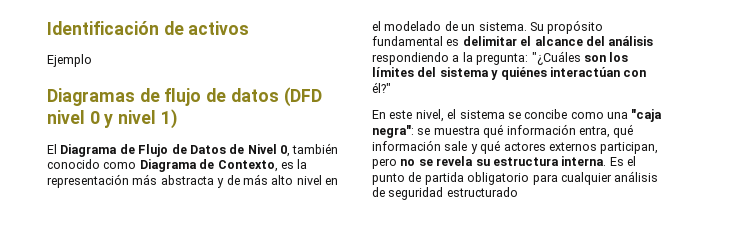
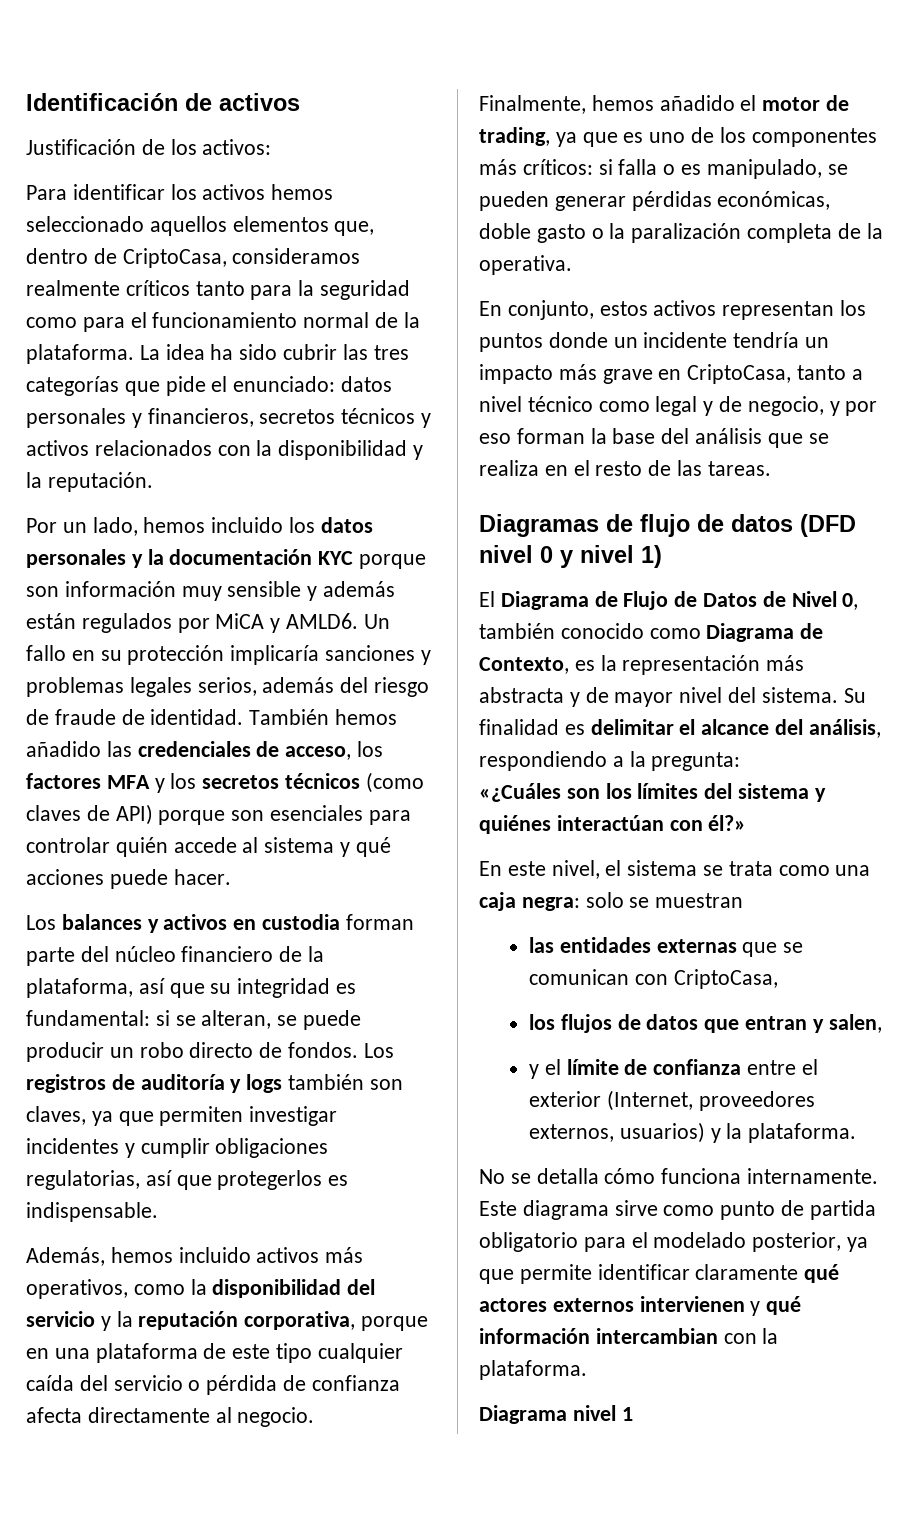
[47,54,92,67] Ejemplo -> [26,139,272,155] [26,184,334,200] [26,216,375,236] [26,248,361,268] [26,280,411,300] [26,312,420,332] [26,344,409,364] [26,376,393,396] [26,408,432,428] [26,440,424,460] [26,472,153,492] [26,517,373,536] [26,549,427,569] [26,581,396,601] [26,613,390,633] [26,645,431,665] [26,677,430,697] [26,709,398,725] [26,741,384,760] [26,772,424,793] [26,804,411,825] [26,837,391,857] [26,869,231,889] [26,914,414,933] [26,946,325,966] [26,978,357,998] [26,1010,362,1030] [26,1042,394,1062] [26,1074,403,1093] [26,1106,338,1126] [26,1138,329,1158] [26,1170,349,1190] [26,1202,158,1222] [26,1247,364,1266] [26,1279,376,1299] [26,1311,429,1331] [26,1343,403,1363] [26,1375,400,1395] [26,1407,315,1427] [479,95,850,114] [479,127,877,147] [479,159,848,179] [479,191,831,211] [479,223,883,243] [479,255,572,275] [479,300,867,320] [479,332,830,352] [479,364,863,384] [479,396,878,416] [479,428,829,448] [479,460,771,476] Justificación de los activos: // Para identificar los activos hemos seleccionado aquellos elementos que, dentro de CriptoCasa, consideramos realmente críticos tanto para la seguridad como para el funcionamiento normal de la plataforma. La idea ha sido cubrir las tres categorías que pide el enunciado: datos personales y financieros, secretos técnicos y activos relacionados con la disponibilidad y la reputación. // Por un lado, hemos incluido los datos personales y la documentación KYC porque son información muy sensible y además están regulados por MiCA y AMLD6. Un fallo en su protección implicaría sanciones y problemas legales serios, además del riesgo de fraude de identidad. También hemos añadido las credenciales de acceso, los factores MFA y los secretos técnicos (como claves de API) porque son esenciales para controlar quién accede al sistema y qué acciones puede hacer. // Los balances y activos en custodia forman parte del núcleo financiero de la plataforma, así que su integridad es fundamental: si se alteran, se puede producir un robo directo de fondos. Los registros de auditoría y logs también son claves, ya que permiten investigar incidentes y cumplir obligaciones regulatorias, así que protegerlos es indispensable. // Además, hemos incluido activos más operativos, como la disponibilidad del servicio y la reputación corporativa, porque en una plataforma de este tipo cualquier caída del servicio o pérdida de confianza afecta directamente al negocio. // Finalmente, hemos añadido el motor de trading, ya que es uno de los componentes más críticos: si falla o es manipulado, se pueden generar pérdidas económicas, doble gasto o la paralización completa de la operativa. // En conjunto, estos activos representan los puntos donde un incidente tendría un impacto más grave en CriptoCasa, tanto a nivel técnico como legal y de negocio, y por eso forman la base del análisis que se realiza en el resto de las tareas.
[242,174,338,185] [372,20,604,34] [372,36,443,46] más alto nivel en el modelado de un sistema. Su propósito fundamental -> [614,687,866,707] [479,719,559,735] mayor nivel del sistema. Su finalidad
[608,36,654,46] análisis -> [808,719,881,738] análisis,
[531,51,581,65] "¿Cuáles -> [479,783,561,802] // «¿Cuáles
[372,82,391,93] él?" -> [708,815,747,831] él?»
[524,109,568,119] concibe -> [728,861,773,876] trata
[631,109,663,122] [372,124,634,138] [372,140,659,154] [372,156,636,169] "caja negra": se muestra qué información entra, qué información sale y qué actores externos participan, pero no se revela su estructura interna. Es el -> [479,892,744,911] [529,937,804,957] [529,969,778,989] [529,1014,882,1033] [529,1059,818,1079] [529,1090,815,1111] [529,1122,857,1143] [479,1168,879,1184] [479,1200,715,1220] caja negra: solo se muestran // las entidades externas que se comunican con CriptoCasa, // los flujos de datos que entran y salen, // y el límite de confianza entre el exterior (Internet, proveedores externos, usuarios) y la plataforma. // No se detalla cómo funciona internamente. Este diagrama sirve como
[560,171,659,185] [372,187,518,200] cualquier análisis de seguridad estructurado -> [631,1232,869,1252] [479,1264,840,1284] [479,1296,802,1316] [479,1328,779,1344] [479,1360,587,1380] [479,1405,633,1424] el modelado posterior, ya que permite identificar claramente qué actores externos intervienen y qué información intercambian con la plataforma. // Diagrama nivel 1

